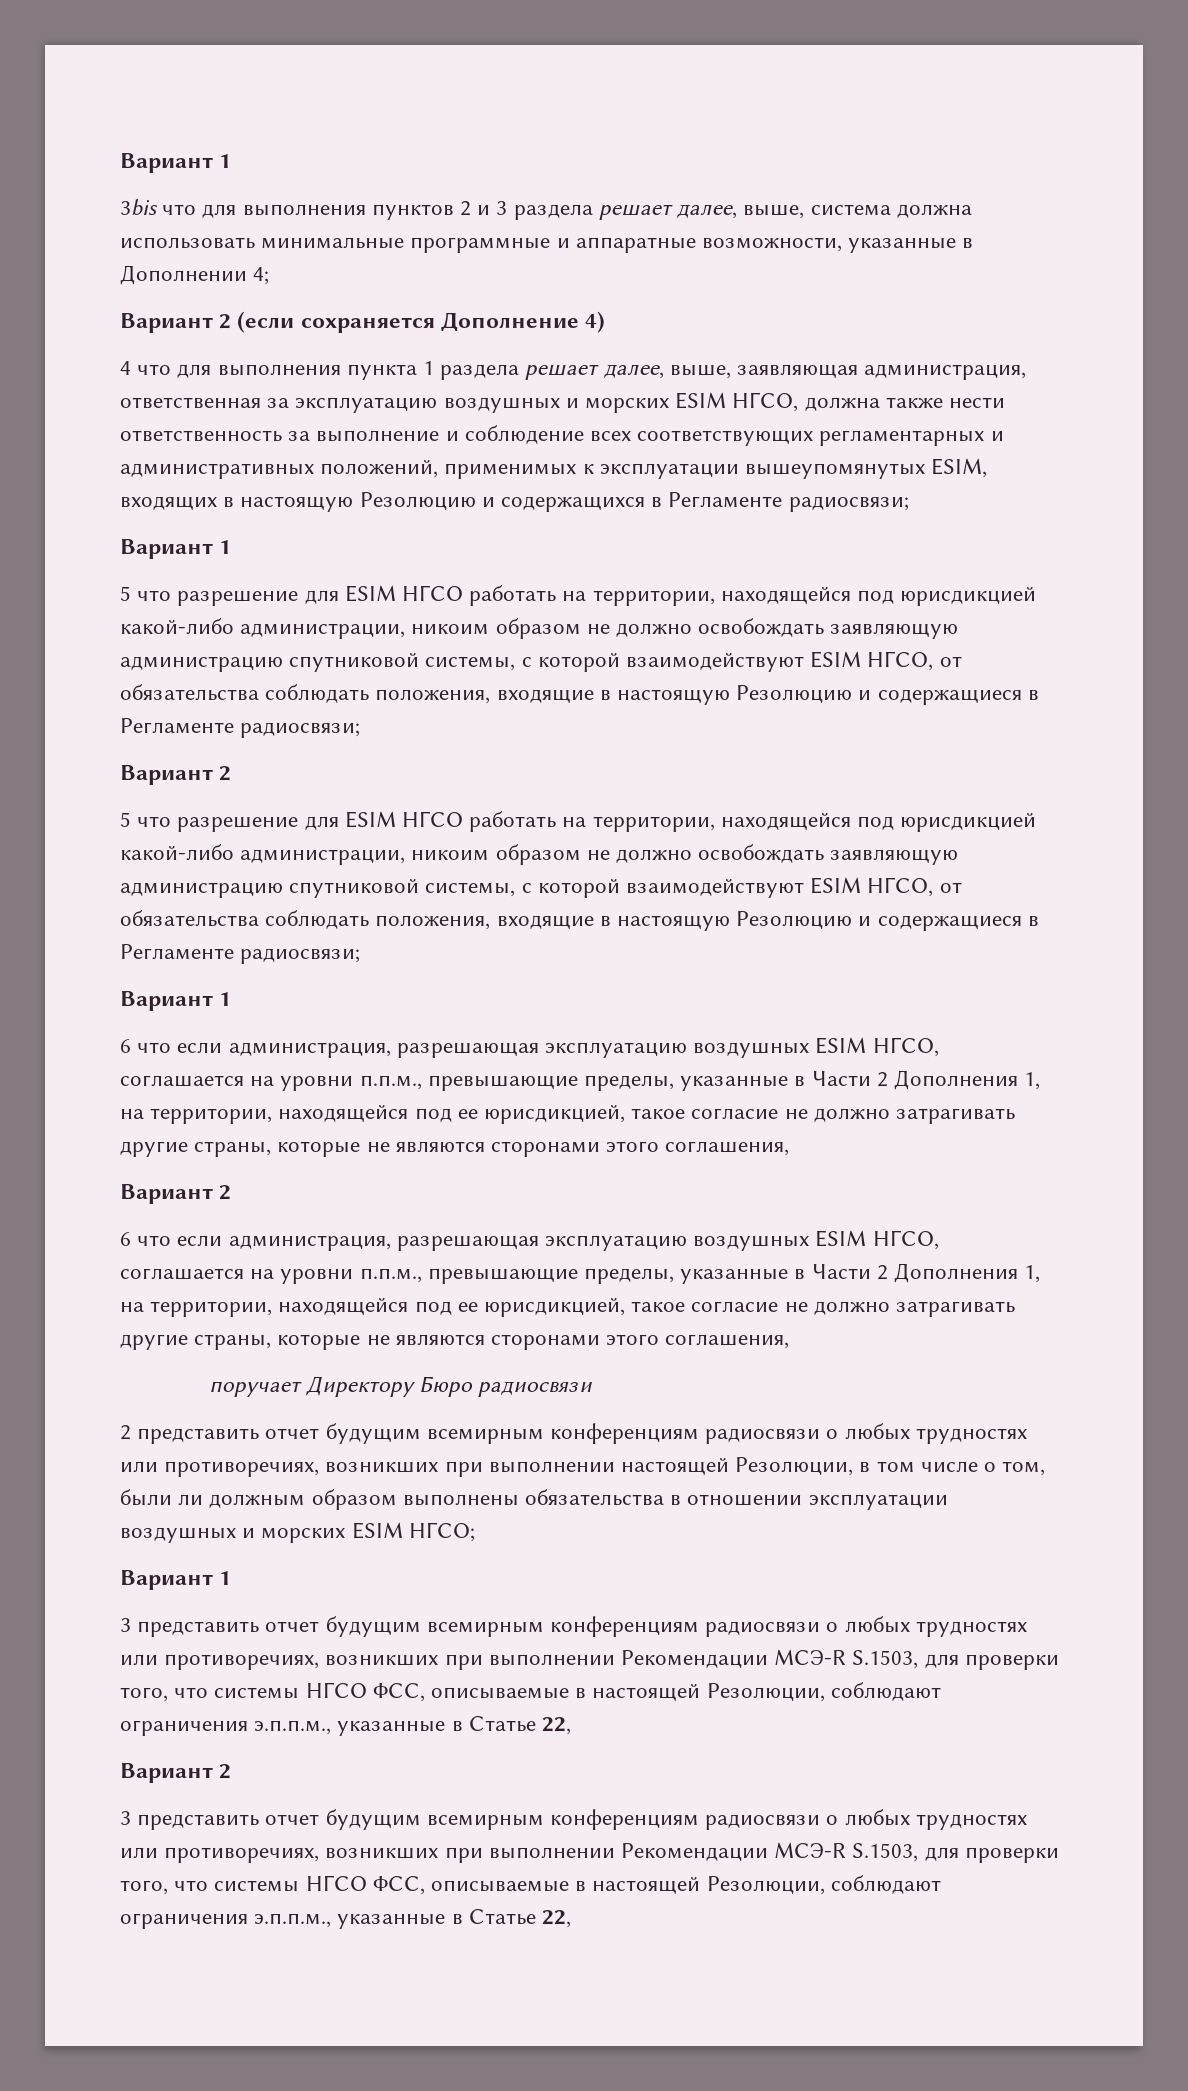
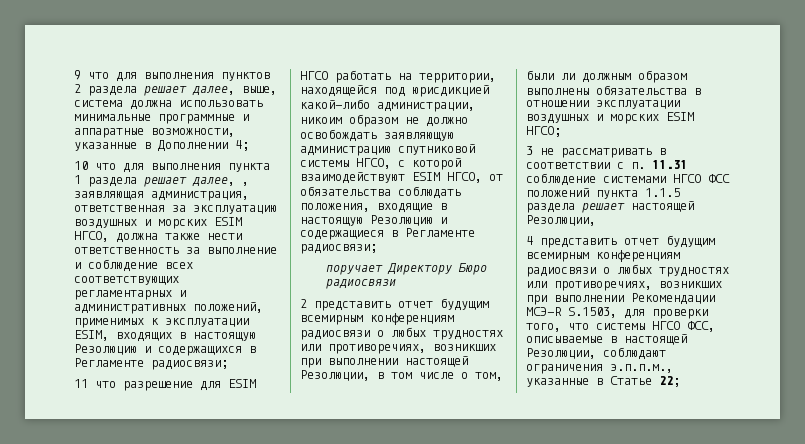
[120,153,232,173] [120,199,158,216] Вариант 1 // 3bis -> [74,70,81,80] 9
[477,201,508,215] и 3 -> (81, 88) none
[120,311,606,333] [120,361,131,375] Вариант 2 (если сохраняется Дополнение 4) // 4 -> [74,161,88,170] 10
[669,364,731,379] выше, -> [242,182,249,186] ,
[745,463,926,479] вышеупомянутых -> (249, 322) none
[120,539,232,559] [120,586,131,601] Вариант 1 // 5 -> [74,379,88,388] 11
[425,656,516,671] системы, -> [300,158,391,169] системы НГСО,
[120,765,232,785] [120,811,1037,832] [120,844,959,865] [120,877,962,898] [120,910,1039,931] [120,944,361,964] [120,991,232,1011] [120,1037,939,1058] [120,1070,1041,1091] [120,1104,1016,1124] [120,1141,790,1157] [120,1184,232,1204] [120,1230,939,1251] [120,1263,1041,1284] [120,1297,1016,1317] [120,1334,790,1350] // Вариант 2 // 5 что разрешение для ESIM НГСО работать на территории, находящейся под юрисдикцией какой-либо администрации, никоим образом не должно освобождать заявляющую администрацию спутниковой системы, с которой взаимодействуют ESIM НГСО, от обязательства соблюдать положения, входящие в настоящую Резолюцию и содержащиеся в Регламенте радиосвязи; // Вариант 1 // 6 что если администрация, разрешающая эксплуатацию воздушных ESIM НГСО, соглашается на уровни п.п.м., превышающие пределы, указанные в Части 2 Дополнения 1, на территории, находящейся под ее юрисдикцией, такое согласие не должно затрагивать другие страны, которые не являются сторонами этого соглашения, // Вариант 2 // 6 что если администрация, разрешающая эксплуатацию воздушных ESIM НГСО, соглашается на уровни п.п.м., превышающие пределы, указанные в Части 2 Дополнения 1, на территории, находящейся под ее юрисдикцией, такое согласие не должно затрагивать другие страны, которые не являются сторонами этого соглашения, -> (377, 249) none
[120,1570,232,1590] [120,1618,131,1632] Вариант 1 // 3 -> [526,146,666,158] [526,160,687,169] [526,173,730,186] [526,188,680,199] [526,201,694,213] [526,215,596,226] [526,236,533,245] 3 не рассматривать в соответствии с п. 11.31 соблюдение системами НГСО ФСС положений пункта 1.1.5 раздела решает настоящей Резолюции, // 4
[542,1717,572,1735] [120,1763,232,1783] [120,1809,1027,1830] [120,1842,1059,1863] [120,1875,941,1895] [120,1909,572,1929] 22, // Вариант 2 // 3 представить отчет будущим всемирным конференциям радиосвязи о любых трудностях или противоречиях, возникших при выполнении Рекомендации МСЭ-R S.1503, для проверки того, что системы НГСО ФСС, описываемые в настоящей Резолюции, соблюдают ограничения э.п.п.м., указанные в Статье 22, -> [659,376,680,387] 22;

